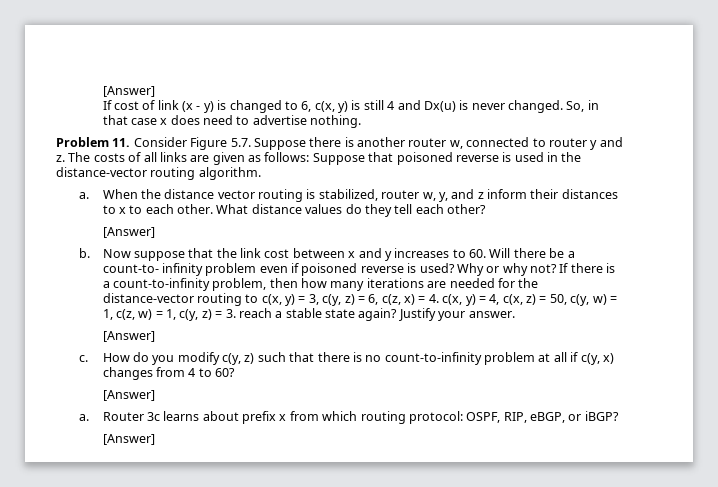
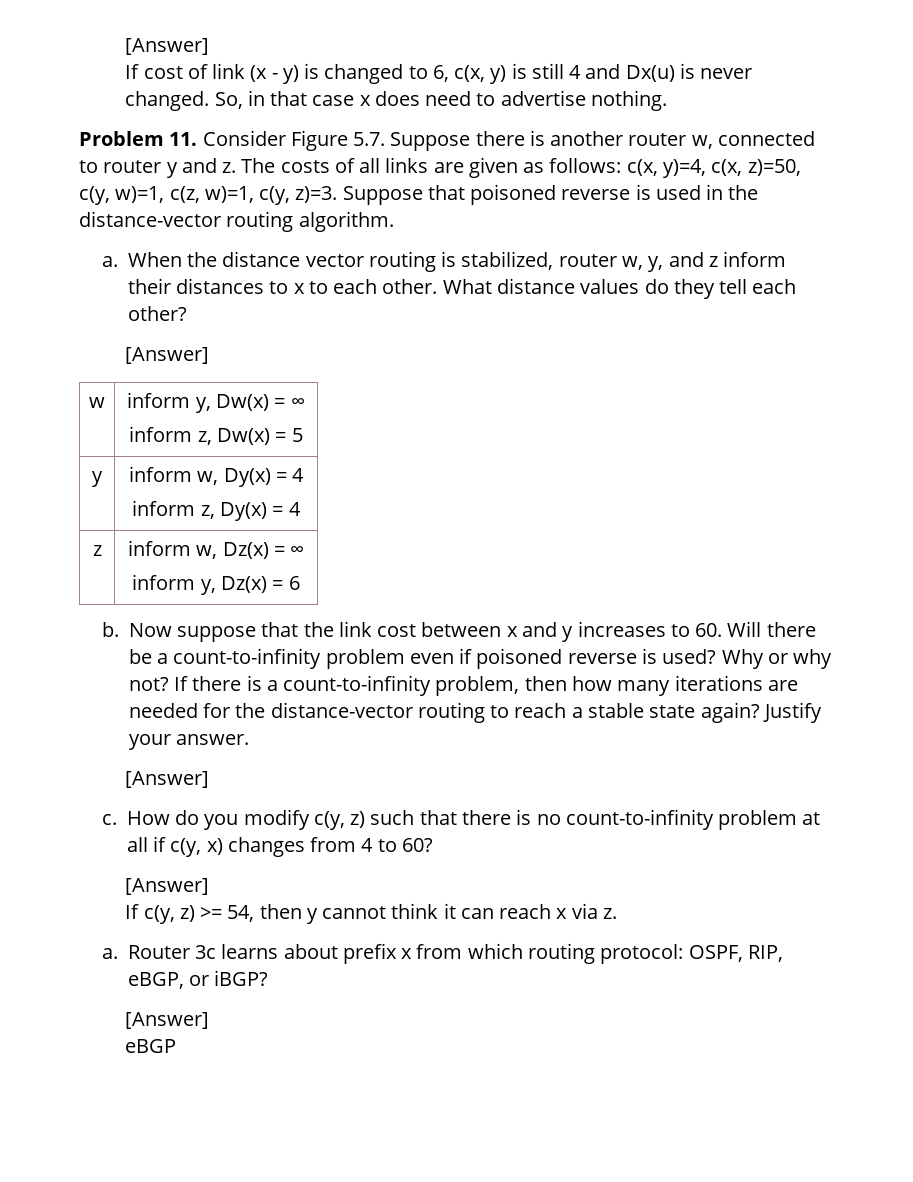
(310, 157) none -> [626,159,801,178] [79,186,338,205] c(x, y)=4, c(x, z)=50, c(y, w)=1, c(z, w)=1, c(y, z)=3.
(155, 232) none -> [89,397,105,408] [127,392,305,413] [129,426,303,445] [92,471,103,487] [128,466,305,487] [132,500,301,521] [92,545,102,556] [127,540,305,559] [132,574,300,595] // w | inform y, Dw(x) = ∞ // inform z, Dw(x) = 5 // y | inform w, Dy(x) = 4 // inform z, Dy(x) = 4 // z | inform w, Dz(x) = ∞ // inform y, Dz(x) = 6
[102,263,203,276] count-to- infinity -> [173,648,322,669] count-to-infinity
[261,294,617,306] [102,309,236,321] c(x, y) = 3, c(y, z) = 6, c(z, x) = 4. c(x, y) = 4, c(x, z) = 50, c(y, w) = 1, c(z, w) = 1, c(y, z) = 3. -> (510, 711) none
(155, 395) none -> [125,903,617,924] // If c(y, z) >= 54, then y cannot think it can reach x via z.
(155, 439) none -> [125,1039,177,1053] // eBGP

